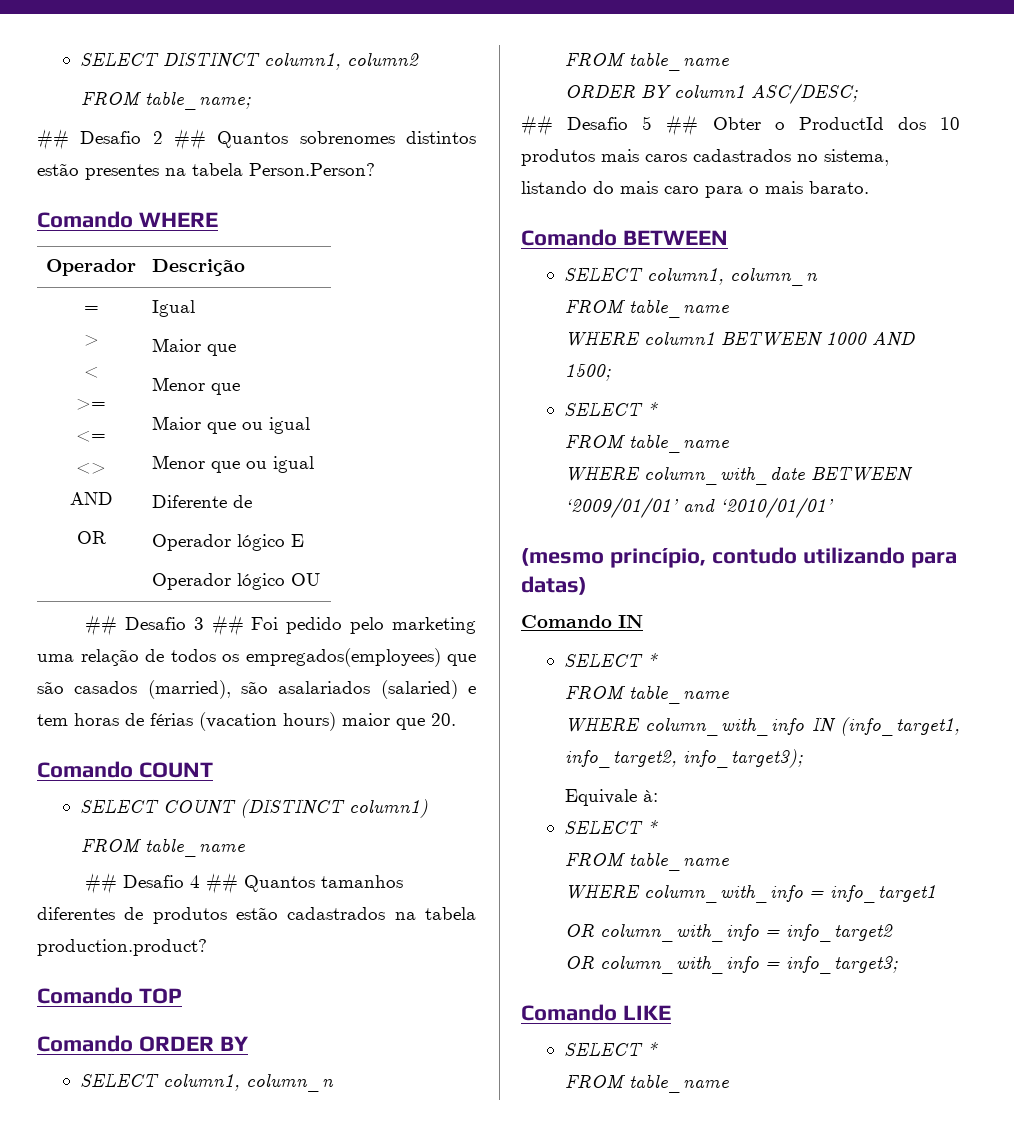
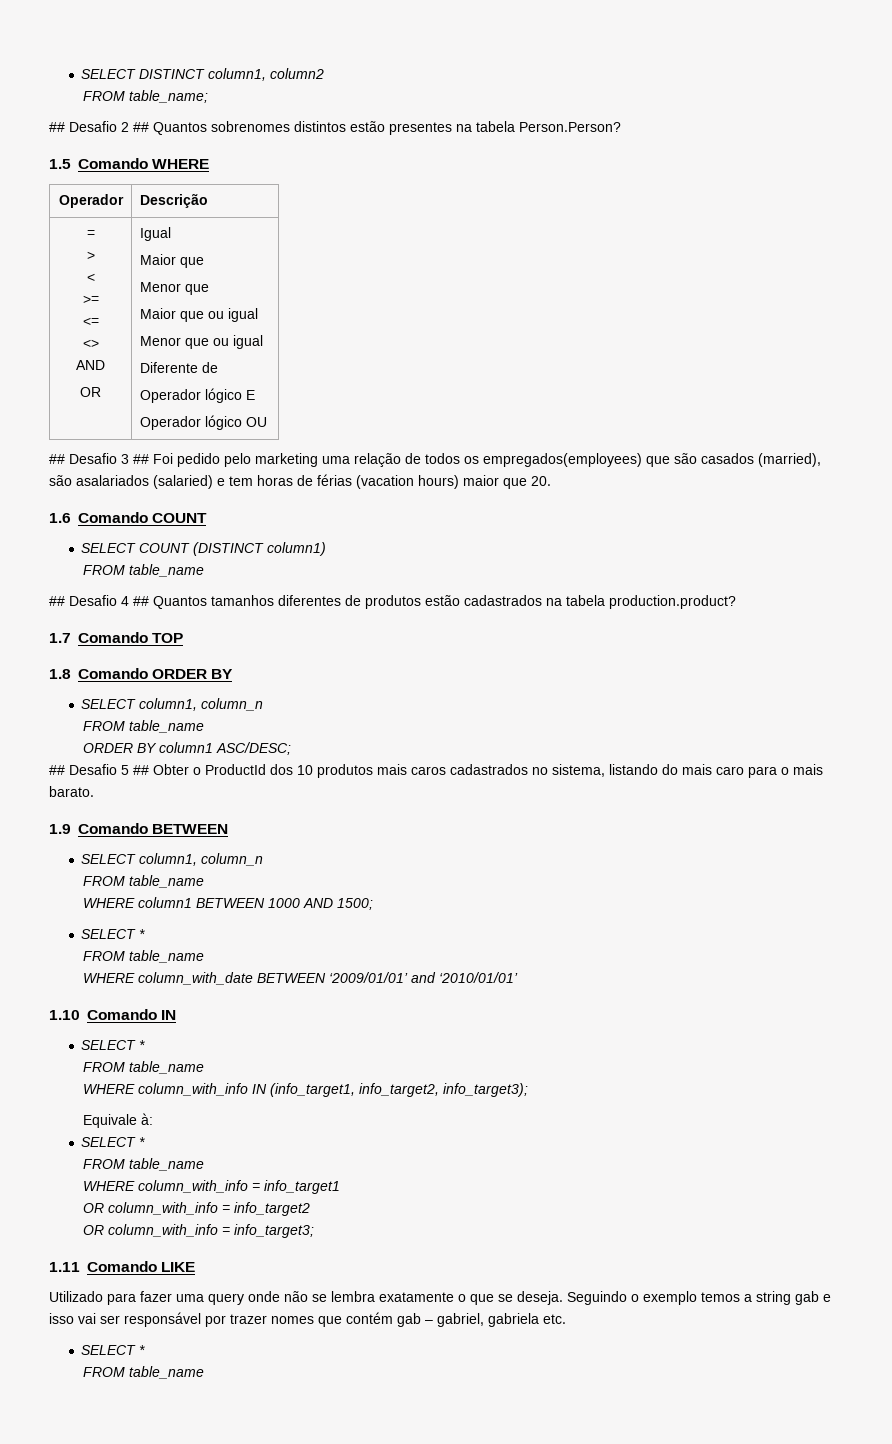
(375, 169) none -> [49,159,71,169] 1.5
(456, 719) none -> [49,513,71,523] 1.6
(207, 947) none -> [49,633,71,643] 1.7
(182, 996) none -> [49,669,71,679] 1.8
(869, 187) none -> [49,824,71,834] 1.9
[521,547,957,568] [521,576,587,595] (mesmo princípio, contudo utilizando para datas) // -> [49,1010,80,1020] 1.10
(898, 965) none -> [49,1262,80,1272] 1.11
(671, 1012) none -> [49,1291,831,1305] [49,1312,566,1327] // Utilizado para fazer uma query onde não se lembra exatamente o que se deseja. Seguindo o exemplo temos a string gab e isso vai ser responsável por trazer nomes que contém gab – gabriel, gabriela etc.

